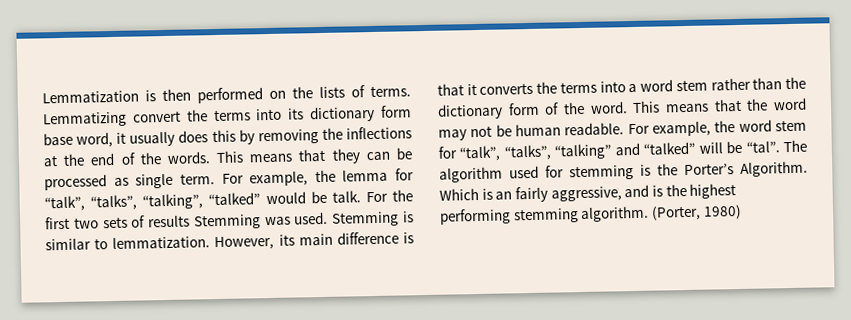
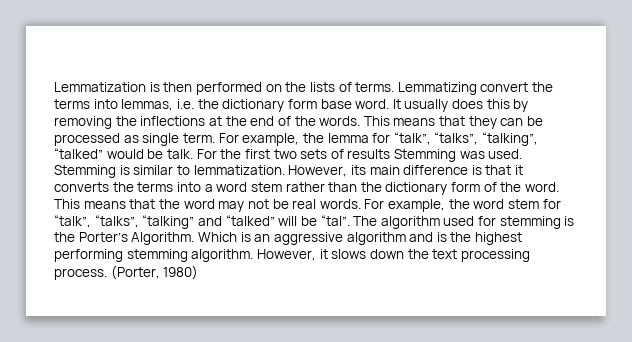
[287,108,305,120] its -> [121,99,219,111] lemmas, i.e. the
[76,131,127,148] word, it -> [355,99,401,109] word. It
[515,122,625,137] human readable. -> [292,199,361,209] real words.
[514,186,622,203] fairly aggressive, -> [273,232,406,245] aggressive algorithm
(650, 214) none -> [256,249,530,262] [54,268,107,280] However, it slows down the text processing process.

